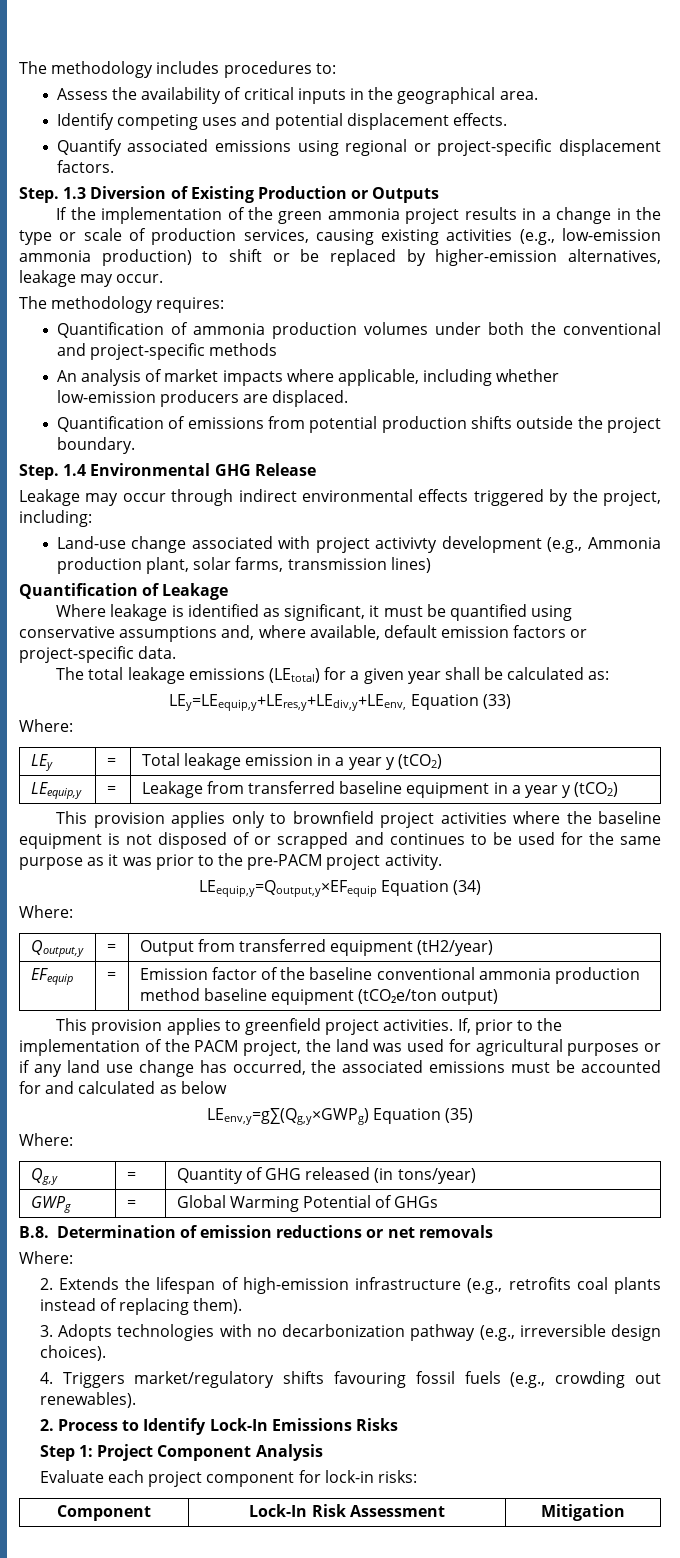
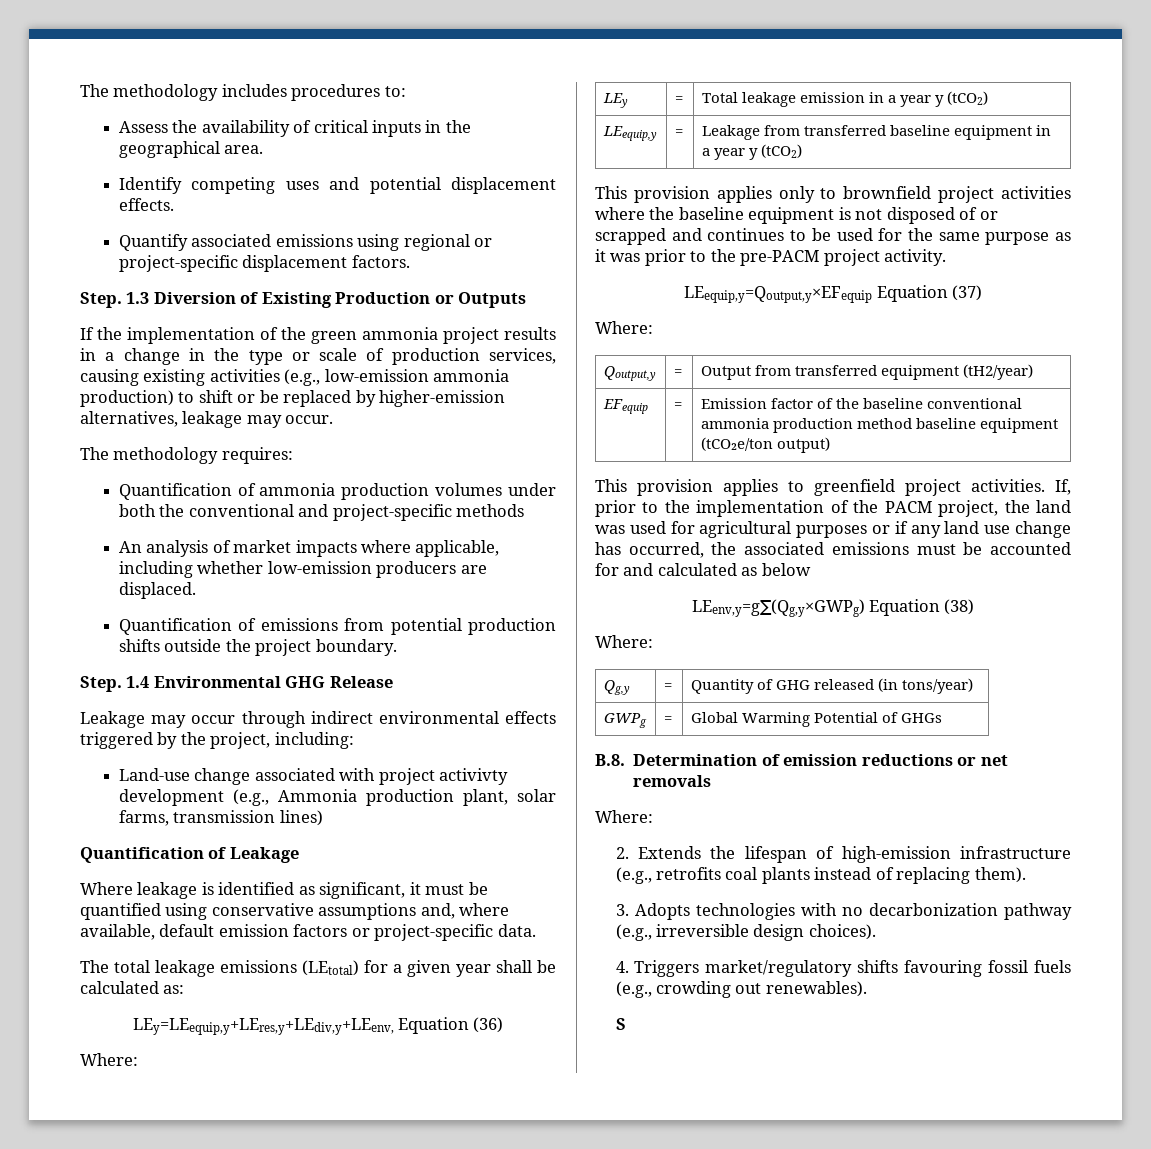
[482,694,511,709] (33) -> [473,1017,504,1033] (36)
[453,880,482,895] (34) -> [951,285,982,301] (37)
[445,1108,474,1123] (35) -> [944,599,975,615] (38)
[39,1418,398,1435] [39,1444,323,1461] [39,1470,417,1487] [57,1505,151,1521] [249,1504,445,1517] [541,1504,625,1521] 2. Process to Identify Lock-In Emissions Risks // Step 1: Project Component Analysis // Evaluate each project component for lock-in risks: // Component | Lock-In Risk Assessment | Mitigation -> [615,1018,626,1030] S

